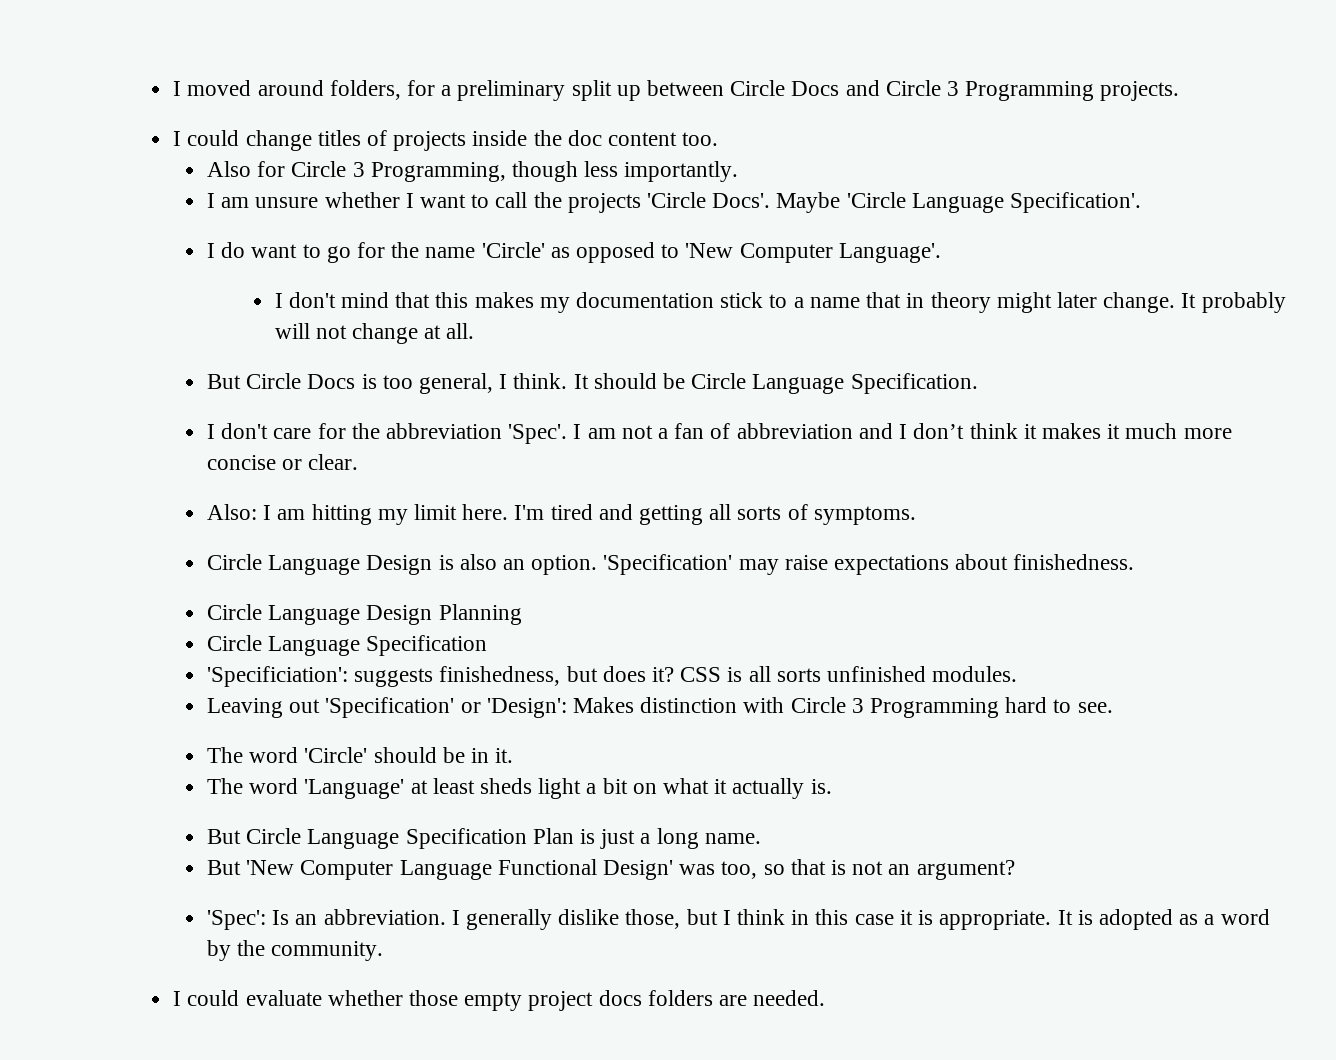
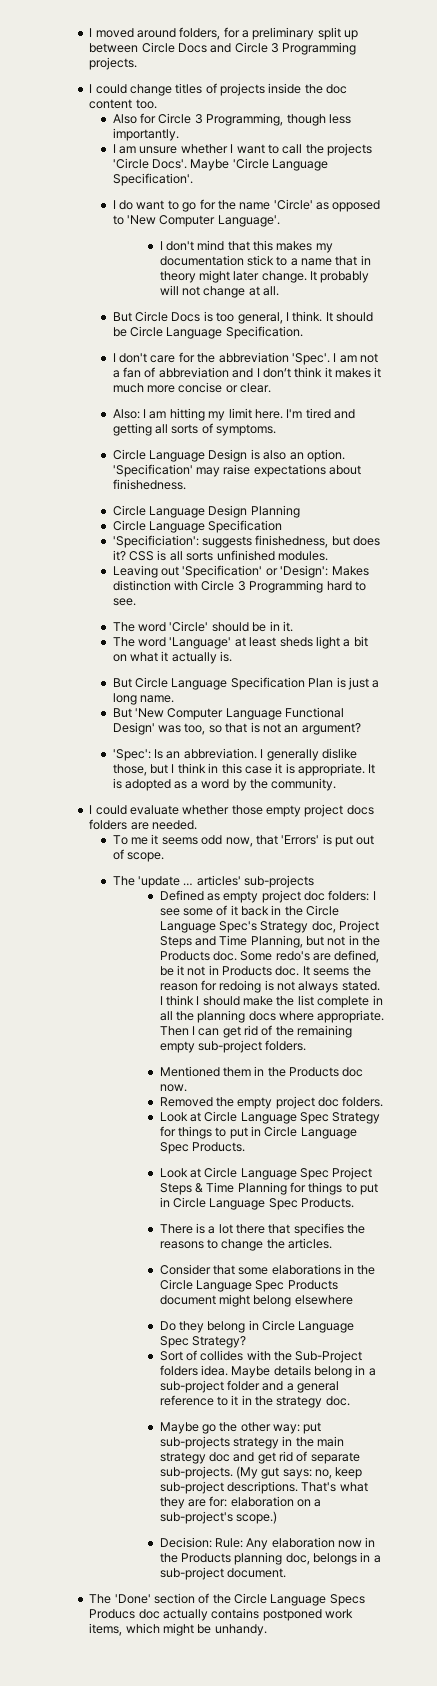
(826, 998) none -> [112,834,375,847] [112,849,165,862] [112,875,315,888] [159,890,376,903] [159,905,340,916] [159,920,380,933] [159,935,381,948] [159,950,380,963] [159,965,371,976] [159,980,380,993] [159,995,383,1008] [159,1010,385,1023] [159,1025,353,1038] [159,1040,307,1053] [159,1066,364,1077] [159,1084,187,1092] [159,1096,384,1109] [159,1111,381,1124] [159,1126,357,1139] [159,1142,245,1154] [159,1167,373,1180] [159,1182,379,1195] [159,1197,355,1210] [159,1223,366,1236] [159,1238,333,1251] [159,1264,376,1275] [159,1279,338,1292] [159,1294,353,1307] [159,1320,355,1333] [159,1336,246,1348] [159,1350,363,1363] [159,1365,376,1378] [159,1380,340,1393] [159,1395,350,1408] [159,1422,322,1434] [159,1436,345,1449] [159,1451,360,1464] [159,1466,363,1479] [159,1481,368,1494] [159,1496,322,1509] [159,1511,277,1524] [159,1537,376,1550] [159,1552,381,1565] [159,1567,286,1580] [89,1593,365,1606] [89,1608,354,1621] [89,1623,267,1636] // To me it seems odd now, that 'Errors' is put out of scope. // The 'update … articles' sub-projects // Defined as empty project doc folders: I see some of it back in the Circle Language Spec's Strategy doc, Project Steps and Time Planning, but not in the Products doc. Some redo's are defined, be it not in Products doc. It seems the reason for redoing is not always stated. I think I should make the list complete in all the planning docs where appropriate. Then I can get rid of the remaining empty sub-project folders. // Mentioned them in the Products doc now. // Removed the empty project doc folders. // Look at Circle Language Spec Strategy for things to put in Circle Language Spec Products. // Look at Circle Language Spec Project Steps & Time Planning for things to put in Circle Language Spec Products. // There is a lot there that specifies the reasons to change the articles. // Consider that some elaborations in the Circle Language Spec Products document might belong elsewhere // Do they belong in Circle Language Spec Strategy? // Sort of collides with the Sub-Project folders idea. Maybe details belong in a sub-project folder and a general reference to it in the strategy doc. // Maybe go the other way: put sub-projects strategy in the main strategy doc and get rid of separate sub-projects. (My gut says: no, keep sub-project descriptions. That's what they are for: elaboration on a sub-project's scope.) // Decision: Rule: Any elaboration now in the Products planning doc, belongs in a sub-project document. // The 'Done' section of the Circle Language Specs Producs doc actually contains postponed work items, which might be unhandy.

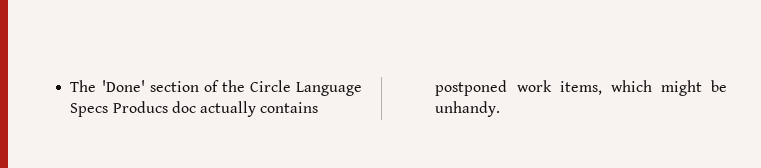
[89,27,359,40] [89,42,357,55] [89,57,138,70] [89,83,348,96] [89,99,157,109] [112,113,351,126] [112,128,179,141] [112,143,373,156] [112,158,329,171] [112,173,193,186] [112,199,381,212] [112,215,280,227] [159,240,333,253] [159,255,371,266] [159,270,370,283] [159,285,280,298] [112,311,374,324] [112,326,303,339] [112,352,379,365] [112,367,382,378] [112,382,272,393] [112,408,356,421] [112,423,277,436] [112,449,345,462] [112,464,362,477] [112,479,186,490] [112,505,300,518] [112,520,283,533] [112,535,381,548] [112,550,328,561] [112,565,369,578] [112,580,366,593] [112,598,136,606] [112,621,293,632] [112,636,368,649] [112,651,233,664] [112,677,380,690] [112,693,175,705] [112,707,345,720] [112,722,361,735] [112,748,357,761] [112,763,376,776] [112,778,337,791] [89,804,374,817] [89,819,197,830] [112,834,375,847] [112,849,165,862] [112,875,315,888] [159,890,376,903] [159,905,340,916] [159,920,380,933] [159,935,381,948] [159,950,380,963] [159,965,371,976] [159,980,380,993] [159,995,383,1008] [159,1010,385,1023] [159,1025,353,1038] [159,1040,307,1053] [159,1066,364,1077] [159,1084,187,1092] [159,1096,384,1109] [159,1111,381,1124] [159,1126,357,1139] [159,1142,245,1154] [159,1167,373,1180] [159,1182,379,1195] [159,1197,355,1210] [159,1223,366,1236] [159,1238,333,1251] [159,1264,376,1275] [159,1279,338,1292] [159,1294,353,1307] [159,1320,355,1333] [159,1336,246,1348] [159,1350,363,1363] [159,1365,376,1378] [159,1380,340,1393] [159,1395,350,1408] [159,1422,322,1434] [159,1436,345,1449] [159,1451,360,1464] [159,1466,363,1479] [159,1481,368,1494] [159,1496,322,1509] [159,1511,277,1524] [159,1537,376,1550] [159,1552,381,1565] [159,1567,286,1580] I moved around folders, for a preliminary split up between Circle Docs and Circle 3 Programming projects. // I could change titles of projects inside the doc content too. // Also for Circle 3 Programming, though less importantly. // I am unsure whether I want to call the projects 'Circle Docs'. Maybe 'Circle Language Specification'. // I do want to go for the name 'Circle' as opposed to 'New Computer Language'. // I don't mind that this makes my documentation stick to a name that in theory might later change. It probably will not change at all. // But Circle Docs is too general, I think. It should be Circle Language Specification. // I don't care for the abbreviation 'Spec'. I am not a fan of abbreviation and I don’t think it makes it much more concise or clear. // Also: I am hitting my limit here. I'm tired and getting all sorts of symptoms. // Circle Language Design is also an option. 'Specification' may raise expectations about finishedness. // Circle Language Design Planning // Circle Language Specification // 'Specificiation': suggests finishedness, but does it? CSS is all sorts unfinished modules. // Leaving out 'Specification' or 'Design': Makes distinction with Circle 3 Programming hard to see. // The word 'Circle' should be in it. // The word 'Language' at least sheds light a bit on what it actually is. // But Circle Language Specification Plan is just a long name. // But 'New Computer Language Functional Design' was too, so that is not an argument? // 'Spec': Is an abbreviation. I generally dislike those, but I think in this case it is appropriate. It is adopted as a word by the community. // I could evaluate whether those empty project docs folders are needed. // To me it seems odd now, that 'Errors' is put out of scope. // The 'update … articles' sub-projects // Defined as empty project doc folders: I see some of it back in the Circle Language Spec's Strategy doc, Project Steps and Time Planning, but not in the Products doc. Some redo's are defined, be it not in Products doc. It seems the reason for redoing is not always stated. I think I should make the list complete in all the planning docs where appropriate. Then I can get rid of the remaining empty sub-project folders. // Mentioned them in the Products doc now. // Removed the empty project doc folders. // Look at Circle Language Spec Strategy for things to put in Circle Language Spec Products. // Look at Circle Language Spec Project Steps & Time Planning for things to put in Circle Language Spec Products. // There is a lot there that specifies the reasons to change the articles. // Consider that some elaborations in the Circle Language Spec Products document might belong elsewhere // Do they belong in Circle Language Spec Strategy? // Sort of collides with the Sub-Project folders idea. Maybe details belong in a sub-project folder and a general reference to it in the strategy doc. // Maybe go the other way: put sub-projects strategy in the main strategy doc and get rid of separate sub-projects. (My gut says: no, keep sub-project descriptions. That's what they are for: elaboration on a sub-project's scope.) // Decision: Rule: Any elaboration now in the Products planning doc, belongs in a sub-project document. // -> (70, 86) none

